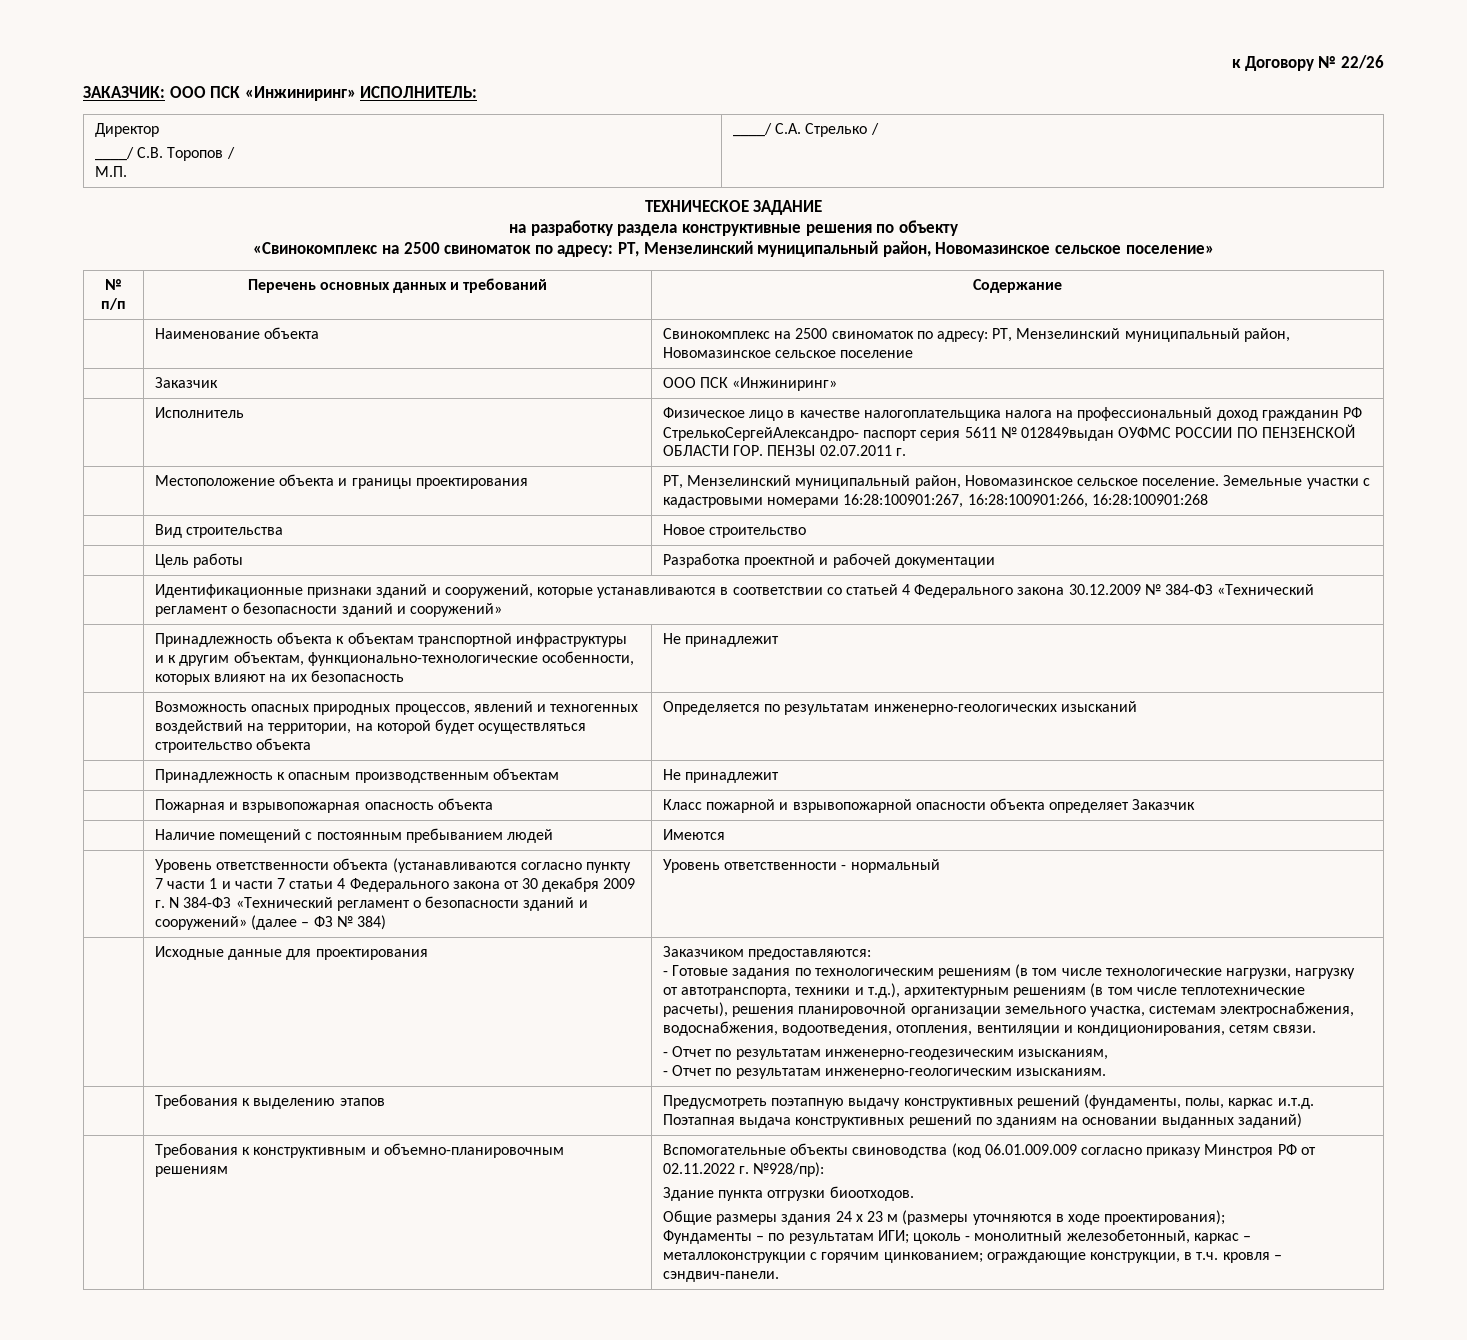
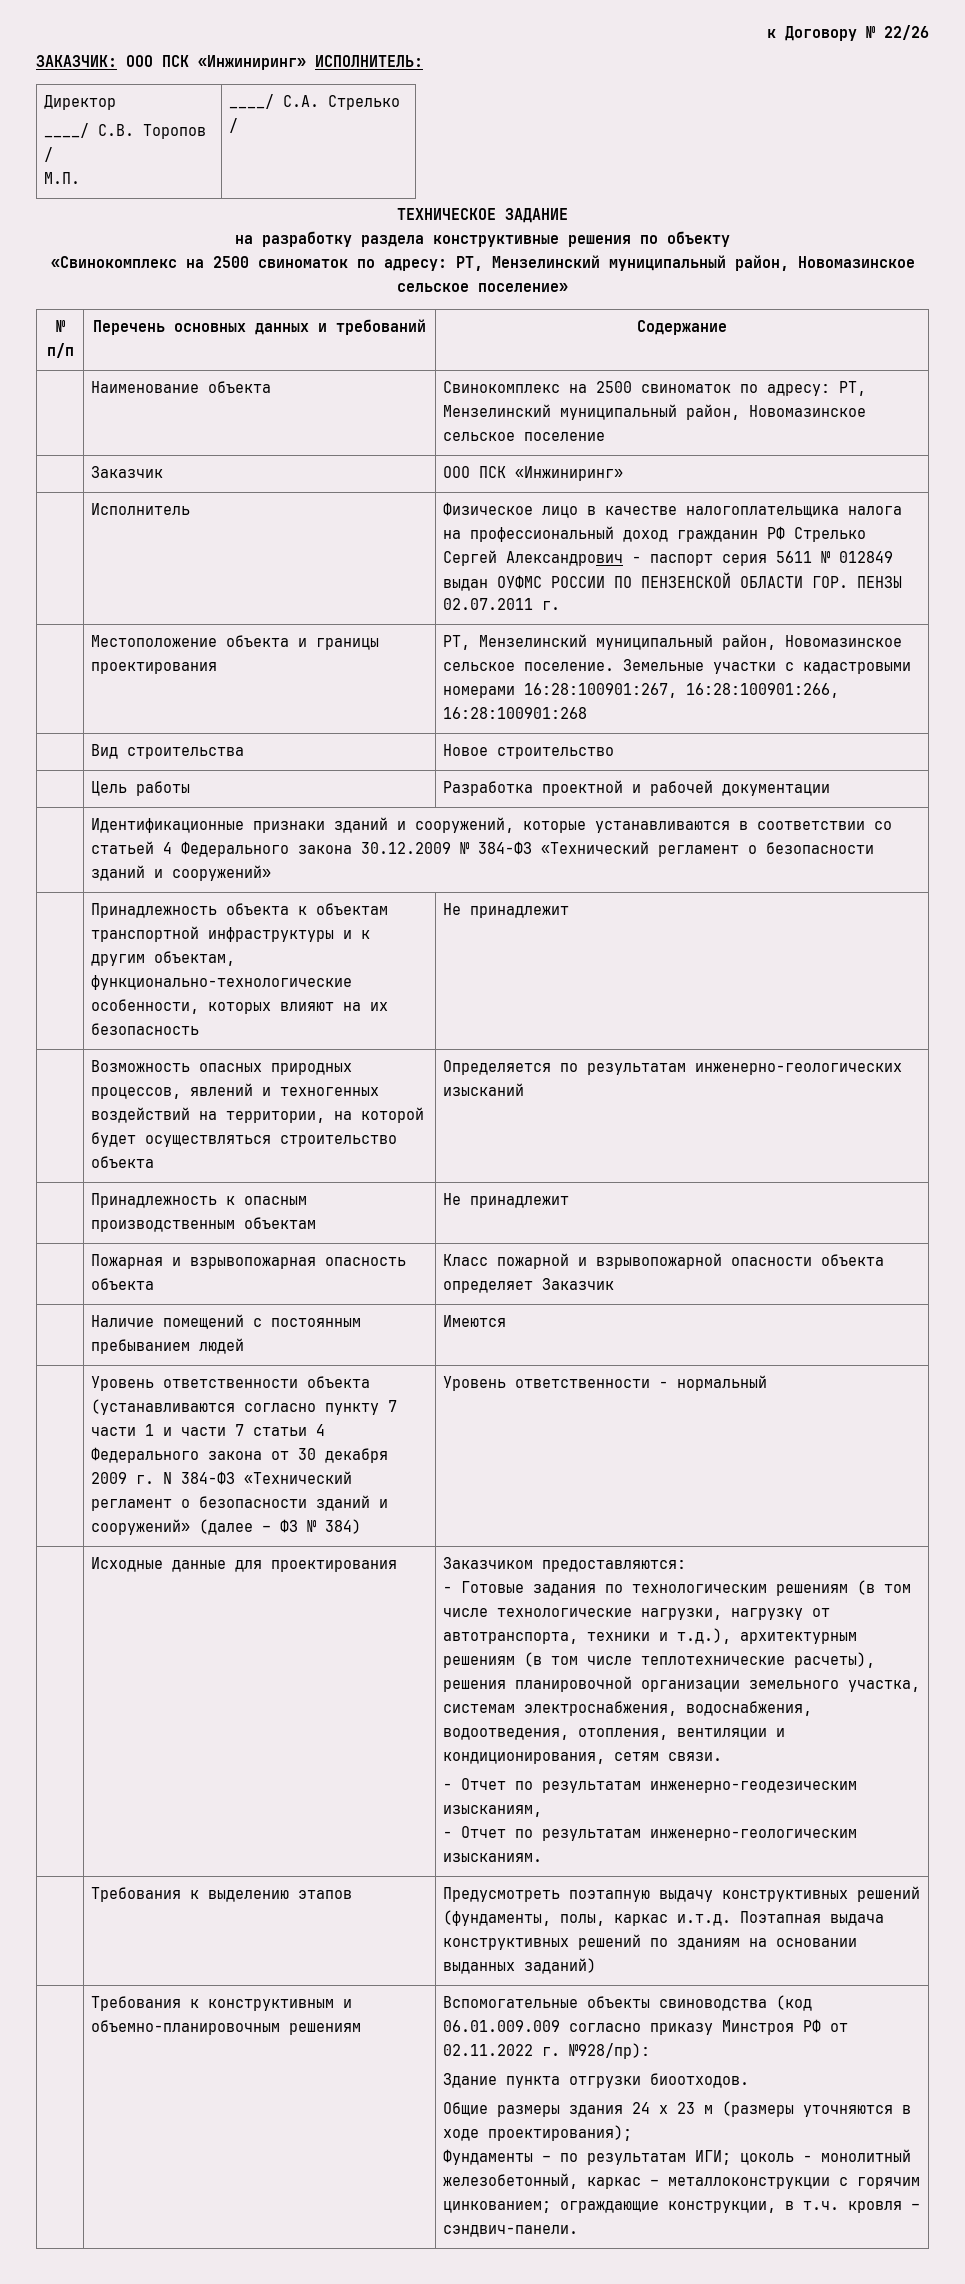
[663,427,860,441] СтрелькоСергейАлександро- -> [793,527,866,542] [442,550,641,566] Стрелько Сергей Александрович -
[1021,427,1115,441] 012849выдан -> [838,551,893,563] [442,579,488,591] 012849 выдан

